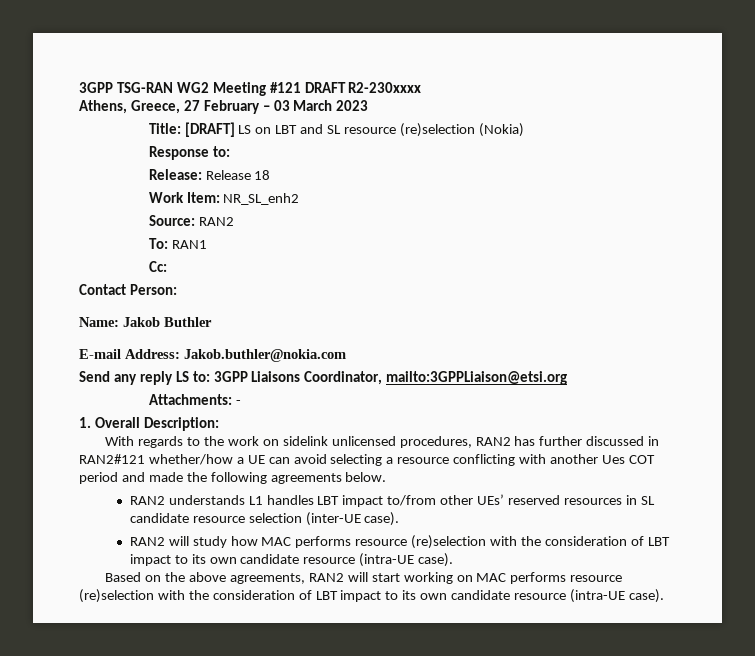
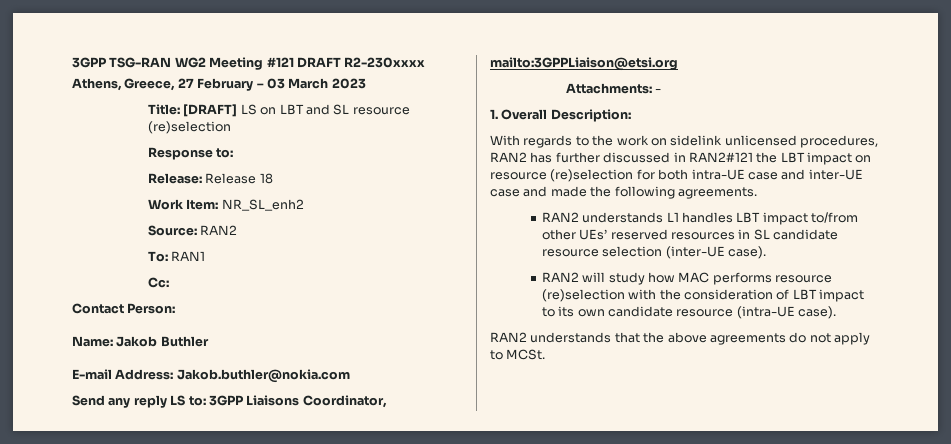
[478,123,524,137] (Nokia) -> (232, 127) none
[148,454,655,466] [79,472,118,484] whether/how a UE can avoid selecting a resource conflicting with another Ues COT period -> [756,152,872,165] [490,169,863,182] [490,189,520,197] the LBT impact on resource (re)selection for both intra-UE case and inter-UE case
[270,472,387,484] agreements below. -> [677,187,757,199] agreements.
[105,572,623,584] [79,589,664,603] Based on the above agreements, RAN2 will start working on MAC performs resource (re)selection with the consideration of LBT impact to its own candidate resource (intra-UE case). -> [490,332,870,345] [490,349,546,360] RAN2 understands that the above agreements do not apply to MCSt.

